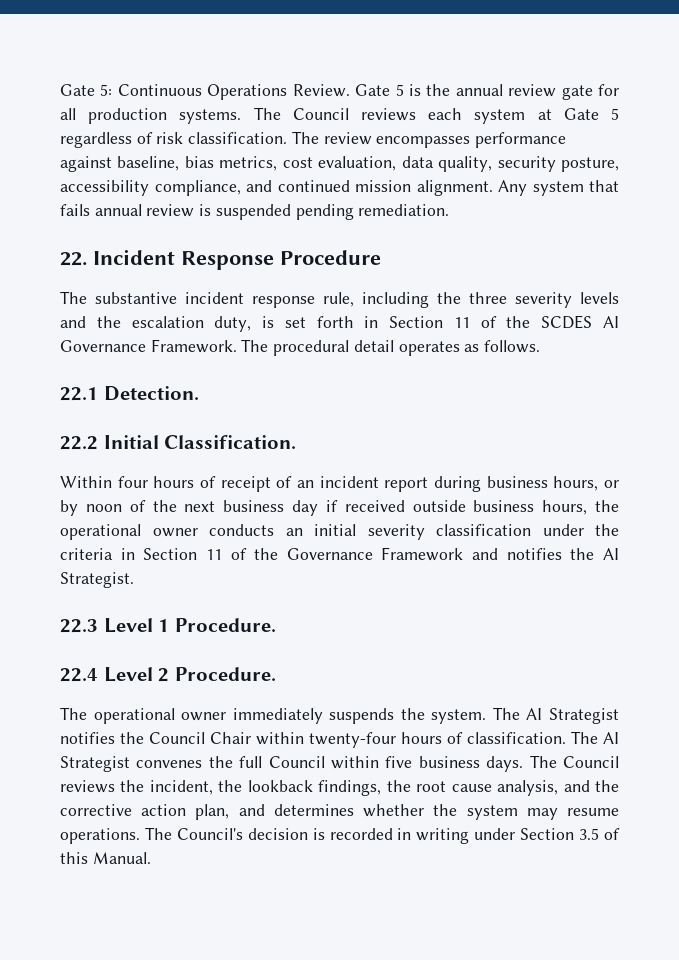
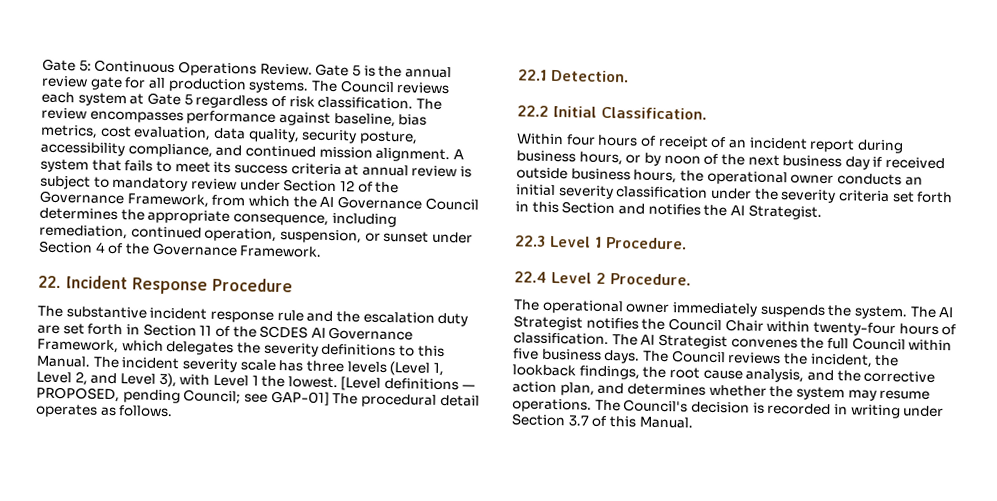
[498,180,527,196] Any -> [452,149,464,160] A
[94,204,450,220] annual review is suspended pending remediation. -> [155,160,473,178] [40,174,400,194] [39,190,479,211] [39,207,397,228] [39,224,473,244] [38,240,323,258] to meet its success criteria at annual review is subject to mandatory review under Section 12 of the Governance Framework, from which the AI Governance Council determines the appropriate consequence, including remediation, continued operation, suspension, or sunset under Section 4 of the Governance Framework.
[323,292,619,308] rule, including the three severity levels -> [276,309,304,322] rule
[214,316,275,332] duty, is -> [437,312,469,327] [37,324,60,335] duty are
[150,339,237,353] Framework. -> [37,338,445,358] [36,355,444,377] [36,371,475,391] [36,386,330,406] Framework, which delegates the severity definitions to this Manual. The incident severity scale has three levels (Level 1, Level 2, and Level 3), with Level 1 the lowest. [Level definitions — PROPOSED, pending Council; see GAP-01]
[60,547,464,561] criteria in Section 11 of the Governance Framework -> [780,189,954,204] [515,201,616,215] severity criteria set forth in this Section
[579,828,600,840] 3.5 -> [567,415,590,427] 3.7

